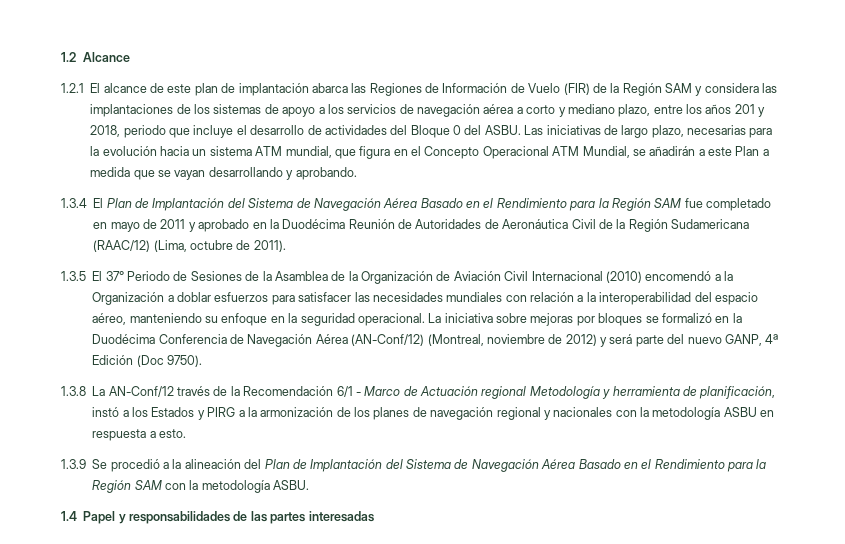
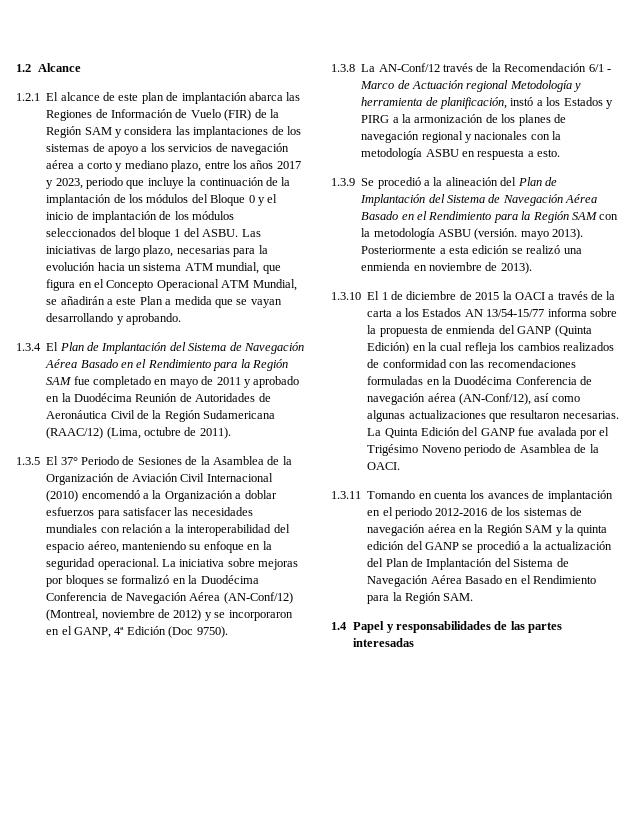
[734,104,766,117] [90,125,461,138] 201 y 2018, periodo que incluye el desarrollo de actividades del Bloque 0 -> [276,161,301,169] [46,177,291,189] [46,194,278,206] [46,211,235,223] [46,228,181,240] 2017 y 2023, periodo que incluye la continuación de la implantación de los módulos del Bloque 0 y el inicio de implantación de los módulos seleccionados del bloque 1
[609,334,722,347] será parte del nuevo -> [214,610,293,621] [46,626,72,635] se incorporaron en el
[273,480,310,490] ASBU. -> [438,228,584,240] [361,245,582,254] [361,262,532,274] [331,291,616,300] [367,308,617,317] [367,325,592,337] [367,342,614,354] [367,359,576,368] [367,376,593,385] [367,393,580,405] [367,410,619,422] [367,427,610,439] [367,444,599,456] [367,462,401,470] [331,490,613,502] [367,507,582,519] [367,524,608,536] [367,541,612,553] [367,558,569,570] [367,575,597,587] [367,592,474,604] ASBU (versión. mayo 2013). Posteriormente a esta edición se realizó una enmienda en noviembre de 2013). // 1.3.10 El 1 de diciembre de 2015 la OACI a través de la carta a los Estados AN 13/54-15/77 informa sobre la propuesta de enmienda del GANP (Quinta Edición) en la cual refleja los cambios realizados de conformidad con las recomendaciones formuladas en la Duodécima Conferencia de navegación aérea (AN-Conf/12), así como algunas actualizaciones que resultaron necesarias. La Quinta Edición del GANP fue avalada por el Trigésimo Noveno periodo de Asamblea de la OACI. // 1.3.11 Tomando en cuenta los avances de implantación en el periodo 2012-2016 de los sistemas de navegación aérea en la Región SAM y la quinta edición del GANP se procedió a la actualización del Plan de Implantación del Sistema de Navegación Aérea Basado en el Rendimiento para la Región SAM.

